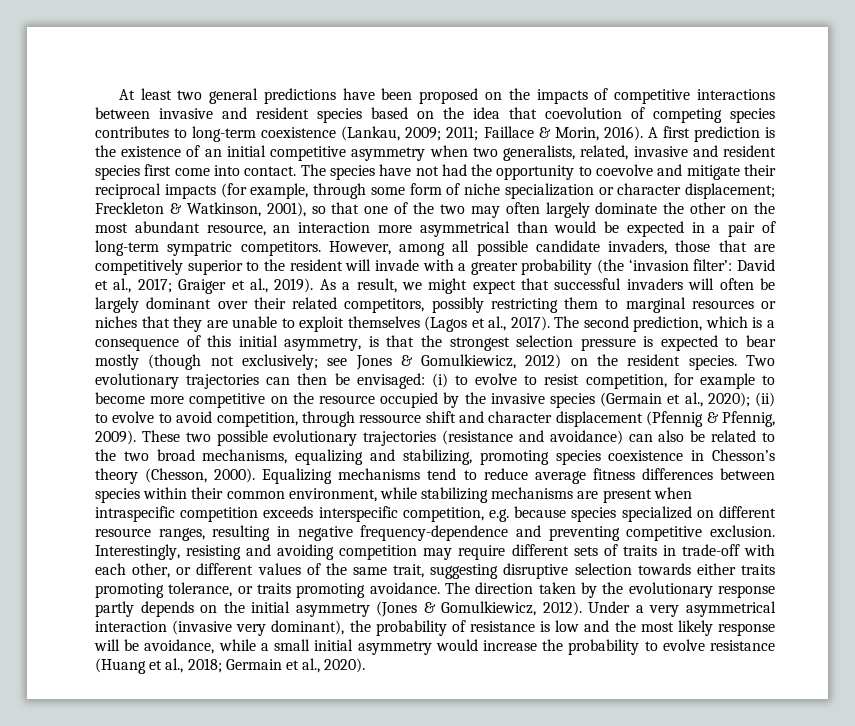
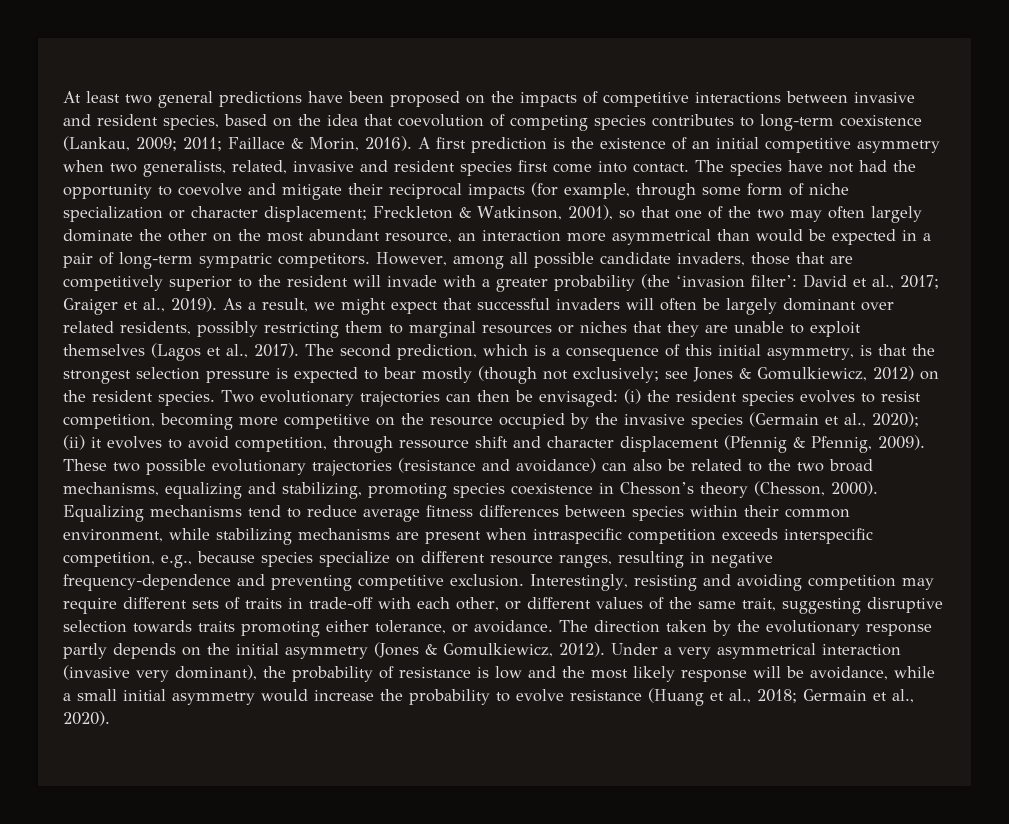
[317,108,362,123] species -> [163,115,219,130] species,
[253,297,425,313] their related competitors, -> [63,321,191,335] related residents,
[455,373,775,389] [95,392,145,404] to evolve to resist competition, for example to become -> [646,390,921,406] [63,413,233,430] the resident species evolves to resist competition, becoming
[95,411,155,423] to evolve -> [91,436,162,449] it evolves
[488,509,509,522] e.g. -> [161,555,192,568] e.g.,
[621,506,692,522] specialized -> [319,551,390,567] specialize
[696,563,775,575] [95,583,164,598] either traits promoting -> [198,620,369,637] traits promoting either
[257,583,366,598] traits promoting -> (468, 628) none

